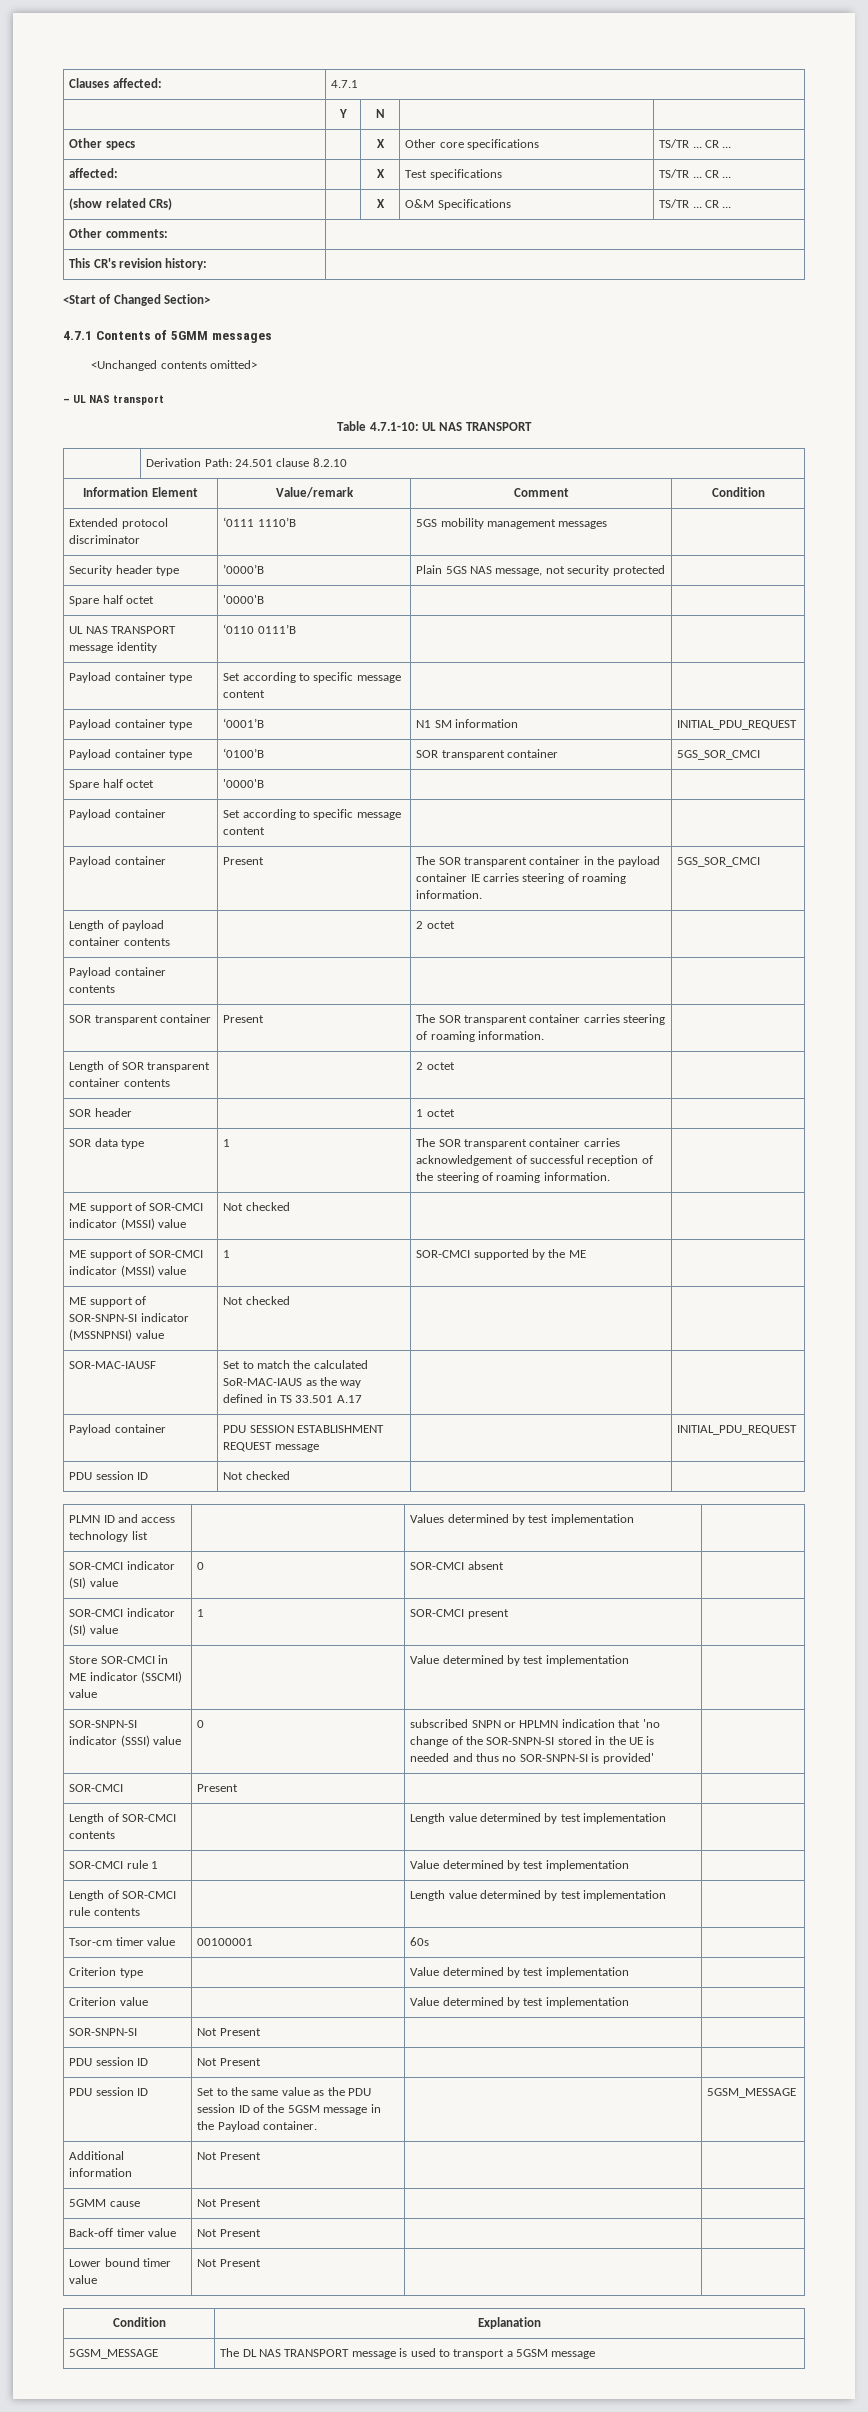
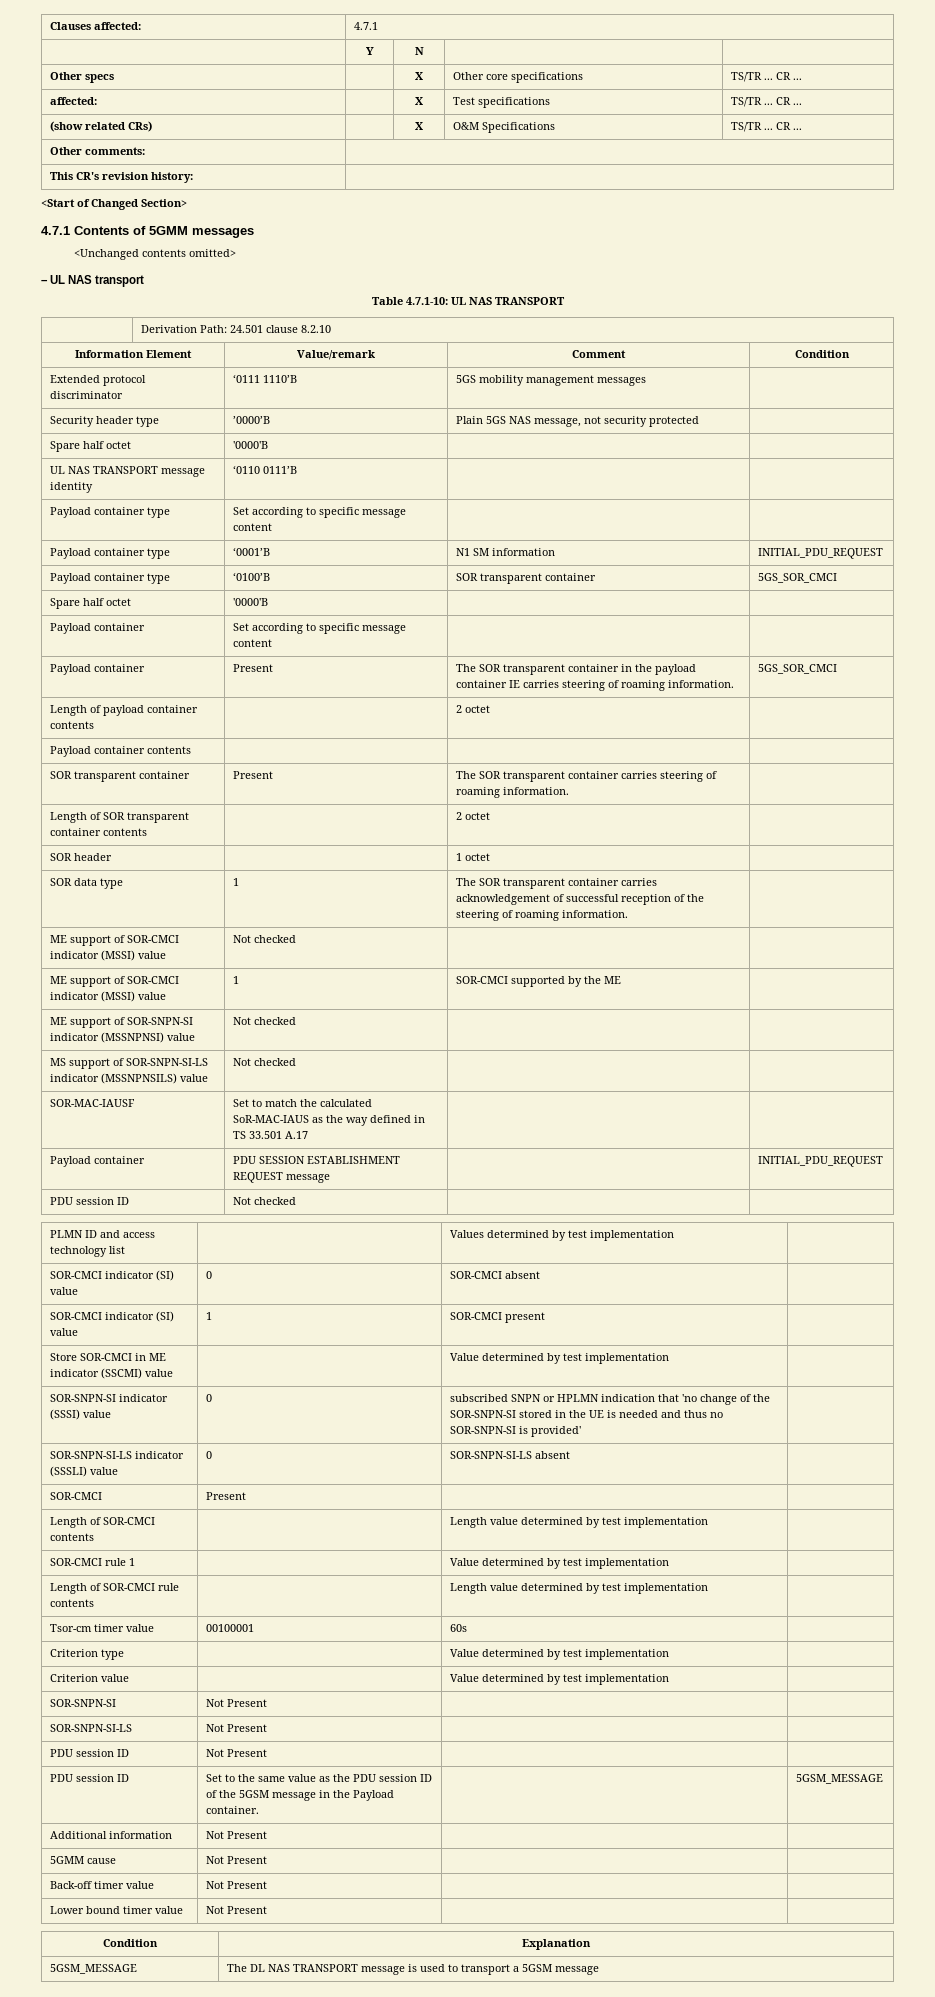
(290, 1300) none -> [49,1058,208,1069] [49,1073,208,1084] [232,1058,296,1066] // MS support of SOR-SNPN-SI-LS indicator (MSSNPNSILS) value | Not checked | |
(654, 1758) none -> [49,1451,184,1459] [49,1466,118,1477] [205,1451,212,1459] [449,1451,570,1459] // SOR-SNPN-SI-LS indicator (SSSLI) value | 0 | SOR-SNPN-SI-LS absent |
(261, 2032) none -> [49,1724,132,1732] [205,1724,267,1732] // SOR-SNPN-SI-LS | Not Present | |

